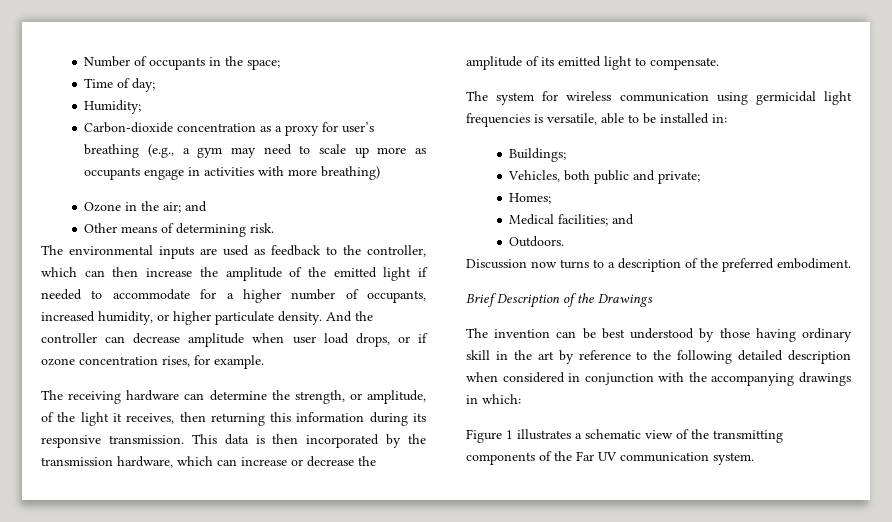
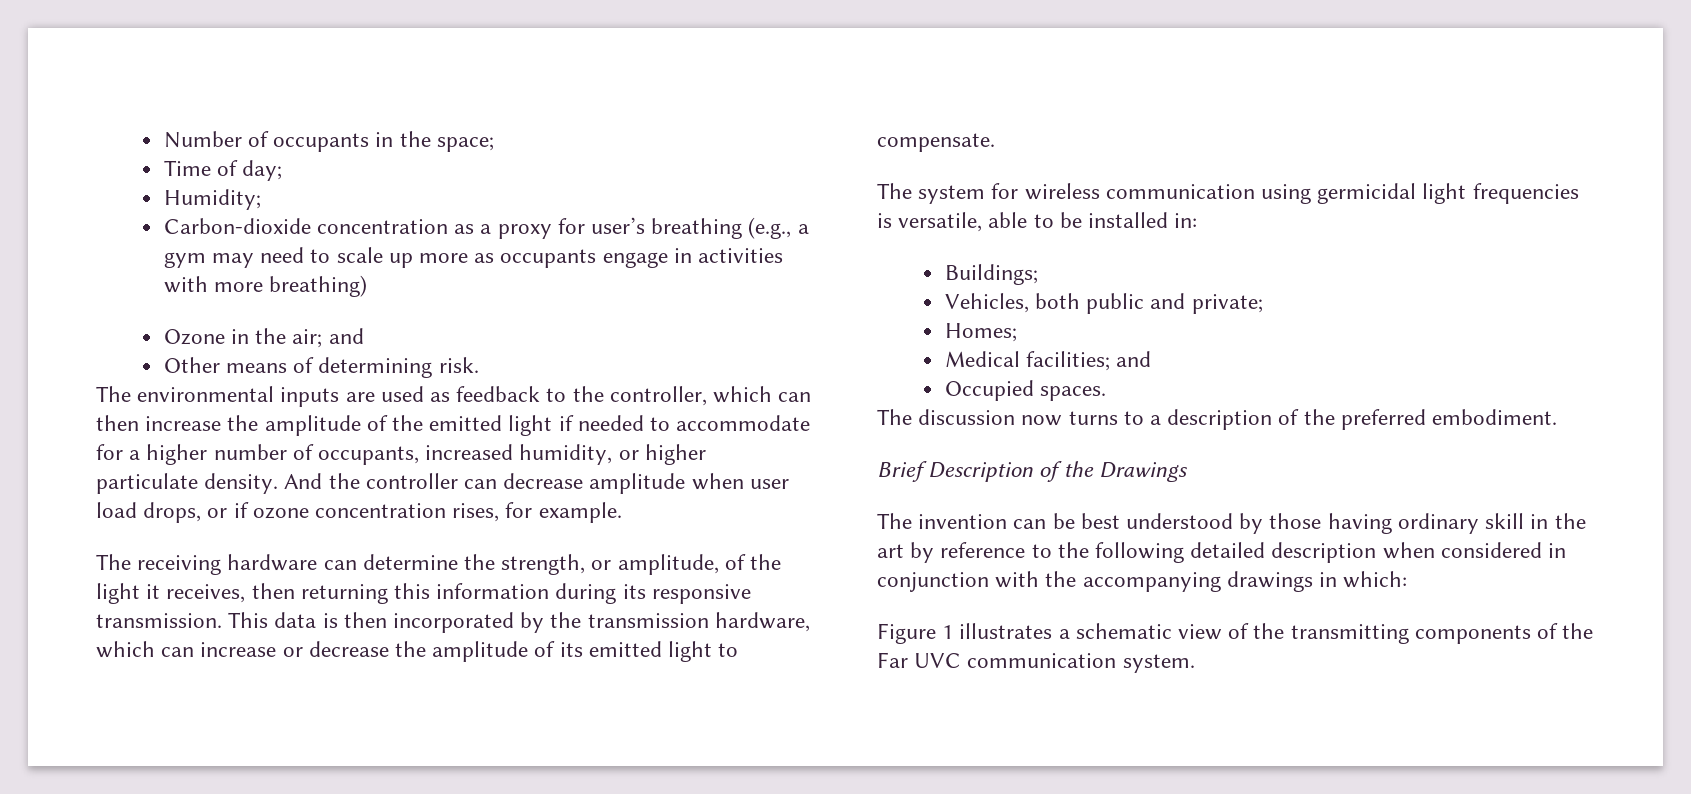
[509,236,565,247] [466,259,527,269] Outdoors. // Discussion -> [944,380,1106,401] [877,409,1016,425] Occupied spaces. // The discussion
[598,452,617,461] UV -> [914,653,962,668] UVC

